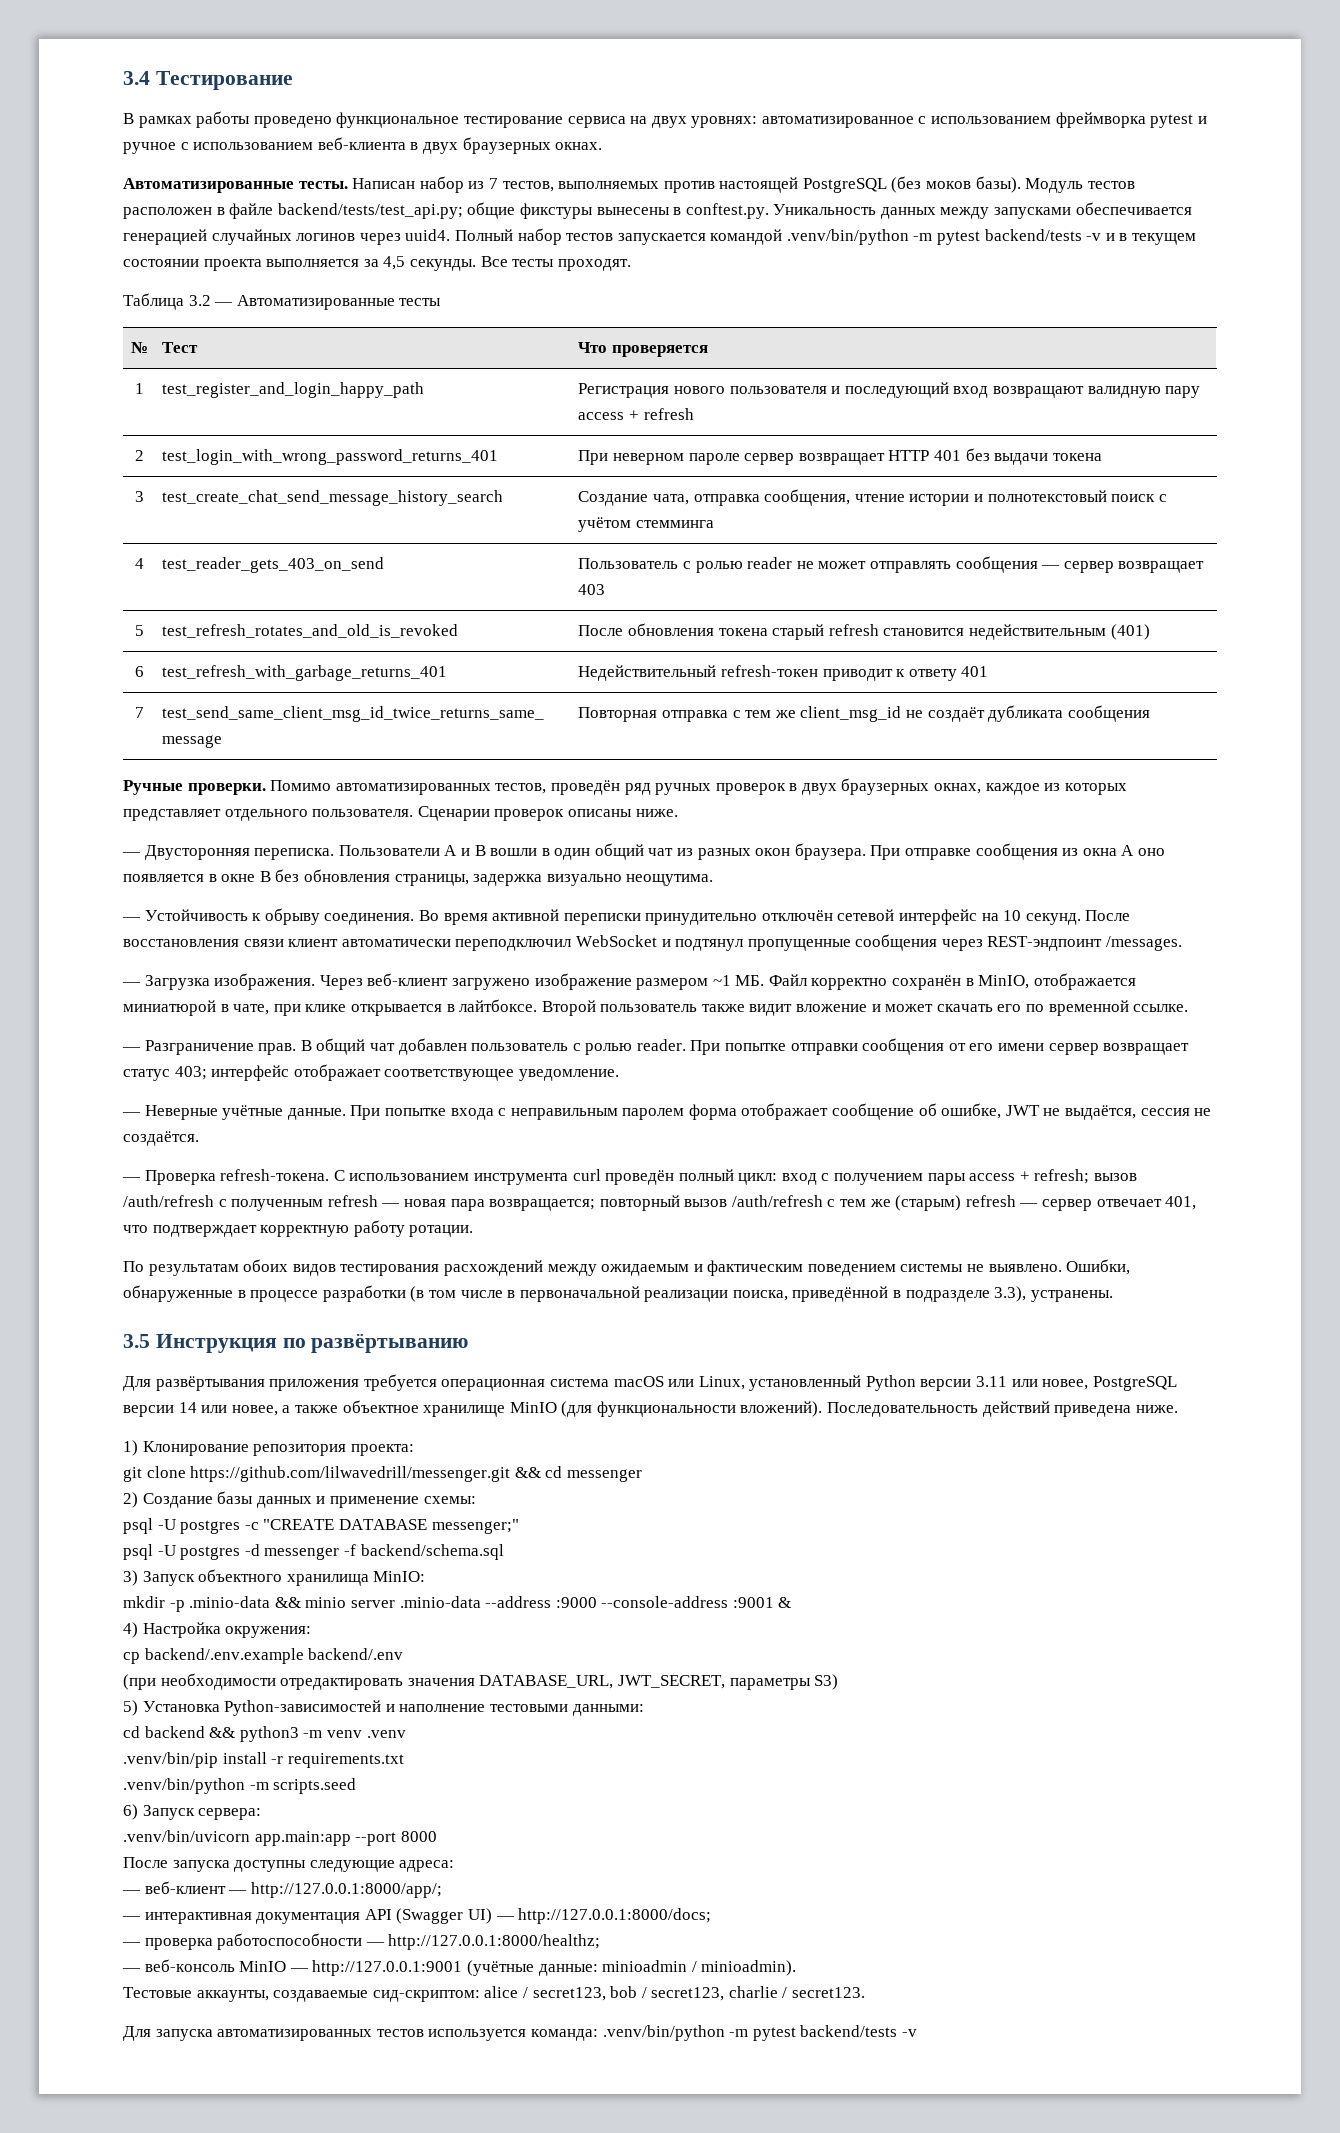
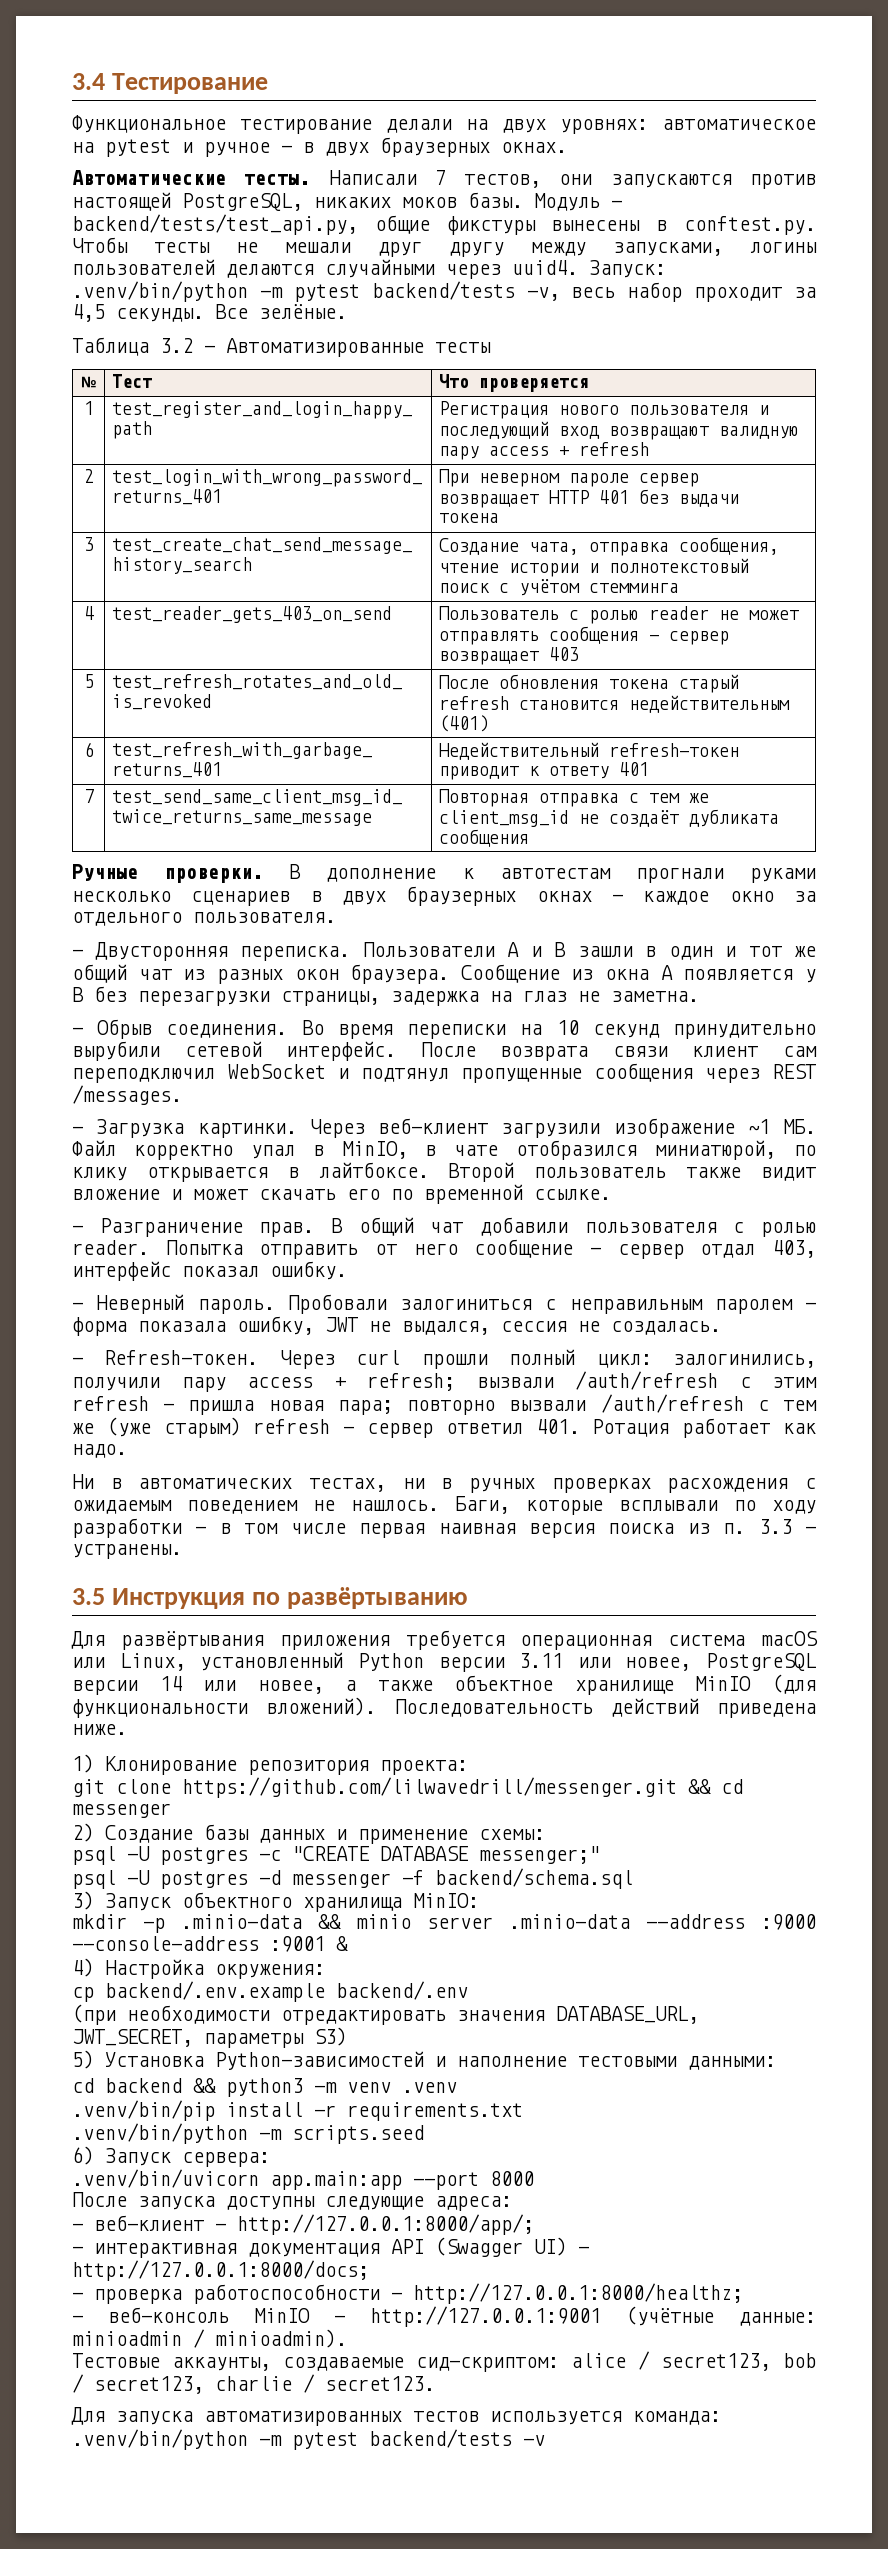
[123,111,1207,128] [123,137,603,154] [123,176,1135,193] [123,203,463,219] В рамках работы проведено функциональное тестирование сервиса на двух уровнях: автоматизированное с использованием фреймворка pytest и ручное с использованием веб-клиента в двух браузерных окнах. // Автоматизированные тесты. Написан набор из 7 тестов, выполняемых против настоящей PostgreSQL (без моков базы). Модуль тестов расположен в файле backend/tests/test_api.py; -> [72,115,816,134] [72,137,567,157] [72,170,816,189] [72,192,622,211] [72,214,358,235] Функциональное тестирование делали на двух уровнях: автоматическое на pytest и ручное — в двух браузерных окнах. // Автоматические тесты. Написали 7 тестов, они запускаются против настоящей PostgreSQL, никаких моков базы. Модуль — backend/tests/test_api.py,
[773,202,1192,219] [123,228,1197,245] [123,259,360,271] Уникальность данных между запусками обеспечивается генерацией случайных логинов через uuid4. Полный набор тестов запускается командой .venv/bin/python -m pytest backend/tests -v и в текущем состоянии проекта выполняется -> [72,237,817,257] [72,259,666,279] [72,281,783,302] Чтобы тесты не мешали друг другу между запусками, логины пользователей делаются случайными через uuid4. Запуск: .venv/bin/python -m pytest backend/tests -v, весь набор проходит
[512,259,631,271] тесты проходят. -> [259,304,347,319] зелёные.
[270,778,1127,795] [123,806,678,821] Помимо автоматизированных тестов, проведён ряд ручных проверок в двух браузерных окнах, каждое из которых представляет отдельного пользователя. Сценарии проверок описаны ниже. -> [289,864,816,883] [72,886,817,906] [72,912,336,926] В дополнение к автотестам прогнали руками несколько сценариев в двух браузерных окнах — каждое окно за отдельного пользователя.
[490,848,538,856] вошли -> [577,946,633,957] зашли
(591, 854) none -> [725,946,816,957] и тот же
[870,843,1165,860] [123,874,256,882] При отправке сообщения из окна A оно появляется в окне -> [460,964,816,983] Сообщение из окна A появляется у
[303,869,390,882] обновления -> [138,991,270,1006] перезагрузки
[546,874,714,886] [122,908,1131,925] [123,939,239,947] визуально неощутима. // — Устойчивость к обрыву соединения. Во время активной переписки принудительно отключён сетевой интерфейс на 10 секунд. После восстановления -> [490,991,699,1002] [72,1019,816,1039] [72,1041,589,1061] на глаз не заметна. // — Обрыв соединения. Во время переписки на 10 секунд принудительно вырубили сетевой интерфейс. После возврата
[341,939,451,947] автоматически -> [782,1046,817,1057] сам
[987,936,1103,951] REST-эндпоинт -> [772,1064,816,1079] REST
[214,973,316,990] изображения. -> [197,1123,297,1138] картинки.
[451,973,709,990] загружено изображение размером -> [501,1118,735,1138] загрузили изображение
[892,975,962,990] сохранён -> [250,1145,295,1159] упал
[1033,973,1136,990] [123,1000,347,1016] отображается миниатюрой в чате, при клике -> [425,1140,817,1160] [72,1167,127,1181] в чате отобразился миниатюрой, по клику
[398,1038,569,1055] добавлен пользователь -> [480,1217,717,1236] добавили пользователя
[690,1038,1190,1055] [123,1064,619,1081] [122,1103,1002,1120] При попытке отправки сообщения от его имени сервер возвращает статус 403; интерфейс отображает соответствующее уведомление. // — Неверные учётные данные. При попытке входа с неправильным паролем форма отображает сообщение об ошибке, -> [165,1239,816,1259] [72,1261,347,1281] [72,1294,816,1314] [72,1316,314,1336] Попытка отправить от него сообщение — сервер отдал 403, интерфейс показал ошибку. // — Неверный пароль. Пробовали залогиниться с неправильным паролем — форма показала ошибку,
[1065,1105,1137,1120] выдаётся, -> [402,1321,490,1335] выдался,
[123,1131,199,1146] [122,1169,966,1185] создаётся. // — Проверка refresh-токена. С использованием инструмента curl проведён полный цикл: вход с получением пары -> [611,1321,721,1335] [72,1349,817,1369] [72,1377,226,1392] создалась. // — Refresh-токен. Через curl прошли полный цикл: залогинились, получили пару
[1094,1173,1138,1181] [123,1195,728,1211] вызов /auth/refresh с полученным refresh — новая пара возвращается; повторный вызов -> [476,1371,817,1390] [72,1396,587,1415] вызвали /auth/refresh с этим refresh — пришла новая пара; повторно вызвали
[895,1195,962,1211] (старым) -> [106,1417,241,1438] (уже старым)
[1096,1196,1197,1210] [123,1220,474,1237] [123,1259,1131,1276] [123,1285,1027,1302] отвечает 401, что подтверждает корректную работу ротации. // По результатам обоих видов тестирования расхождений между ожидаемым и фактическим поведением системы не выявлено. Ошибки, обнаруженные в процессе разработки (в том числе в первоначальной реализации поиска, приведённой в подразделе 3.3), -> [445,1418,816,1438] [72,1444,127,1458] [72,1474,816,1493] [72,1496,816,1515] [72,1518,816,1538] ответил 401. Ротация работает как надо. // Ни в автоматических тестах, ни в ручных проверках расхождения с ожидаемым поведением не нашлось. Баги, которые всплывали по ходу разработки — в том числе первая наивная версия поиска из п. 3.3 —

